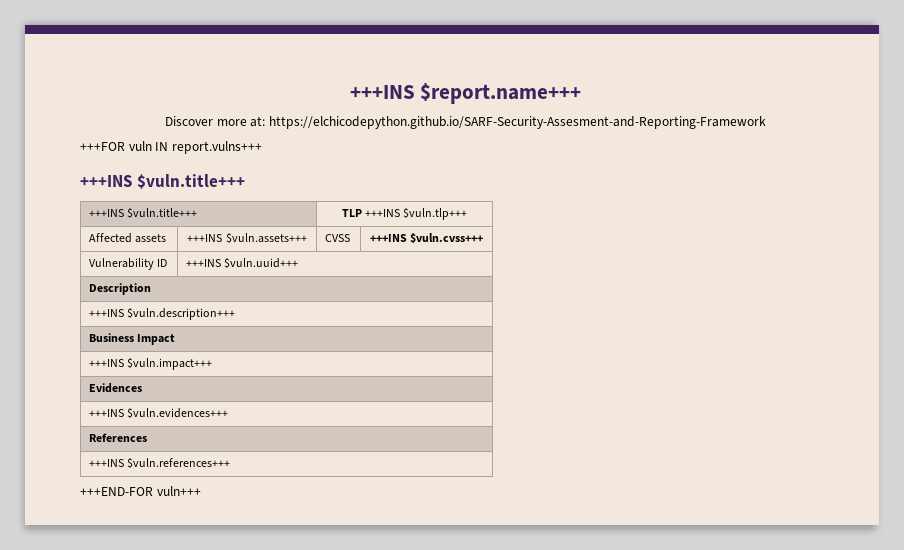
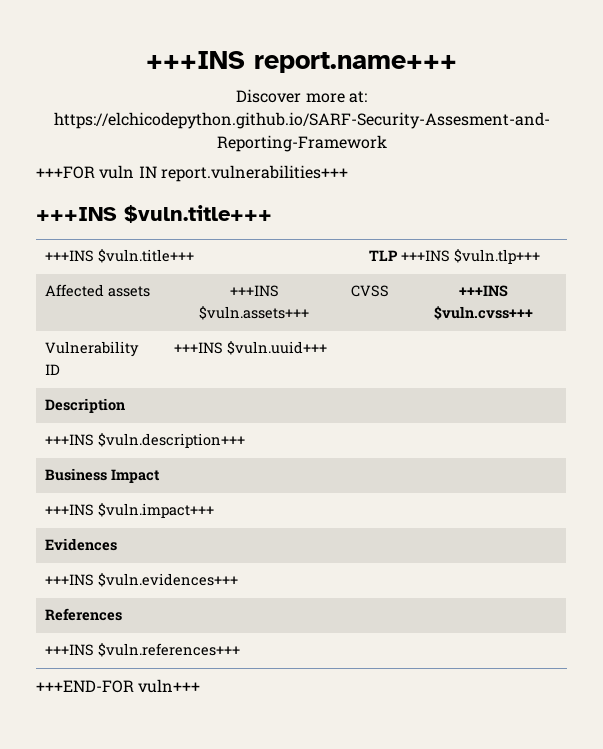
[349,83,582,104] +++INS $report.name+++ -> [146,51,457,73] +++INS report.name+++
[171,141,262,154] report.vulns+++ -> [160,165,348,182] report.vulnerabilities+++

